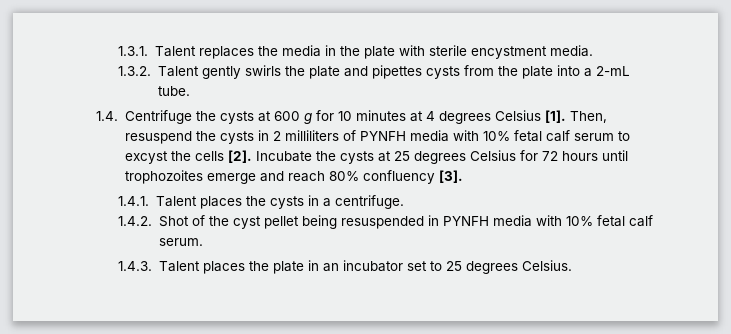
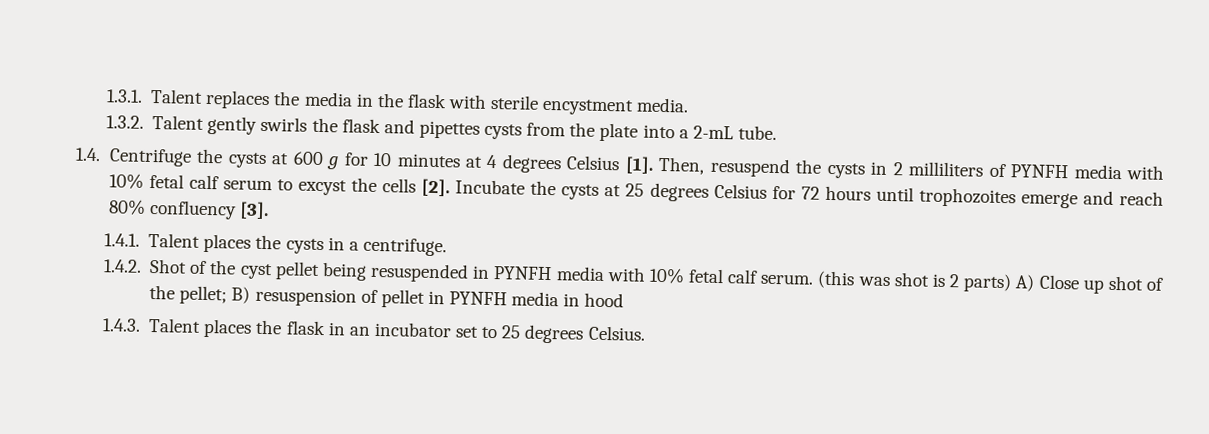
[364,46,396,59] plate -> [406,93,447,109] flask
[309,66,341,79] plate -> [341,118,381,134] flask
(204, 242) none -> [817,270,1164,294] [149,284,625,308] (this was shot is 2 parts) A) Close up shot of the pellet; B) resuspension of pellet in PYNFH media in hood
[273,261,305,274] plate -> [285,320,326,336] flask

